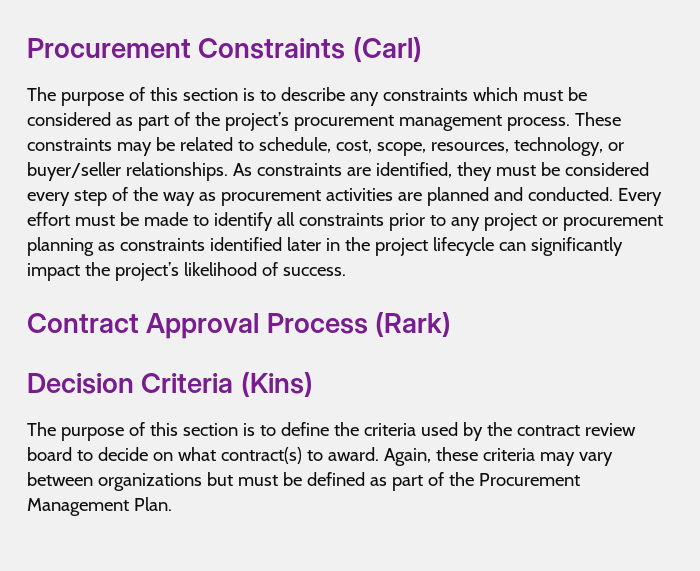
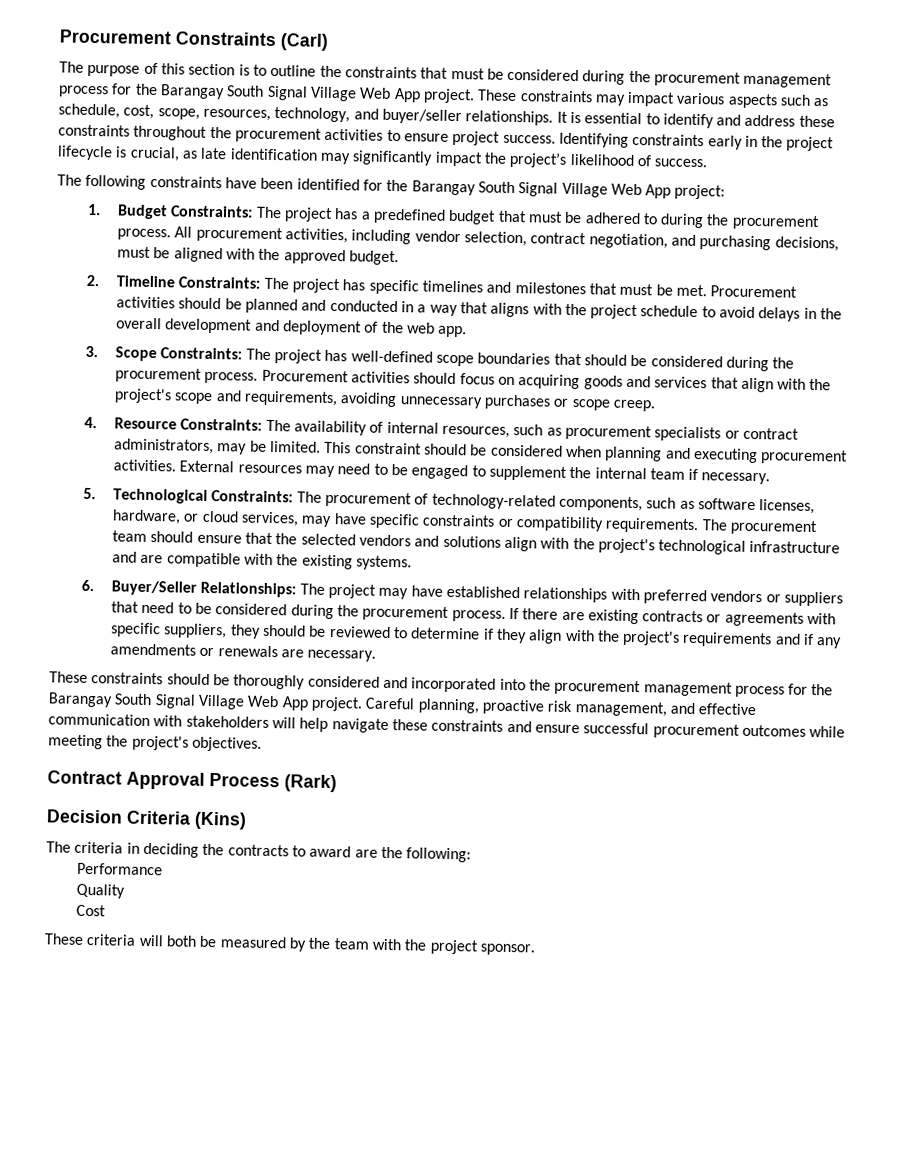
[280,87,587,106] [27,112,621,131] [27,137,254,156] describe any constraints which must be considered as part of the project’s procurement management process. These constraints may be related to -> [270,64,833,89] [58,83,830,109] outline the constraints that must be considered during the procurement management process for the Barangay South Signal Village Web App project. These constraints may impact various aspects such as
[607,142,624,151] or -> [353,108,379,120] and
[232,162,649,181] [27,187,662,206] [27,212,663,231] [27,237,526,256] As constraints are identified, they must be considered every step of the way as procurement activities are planned and conducted. Every effort must be made to identify all constraints prior to any project or procurement planning as constraints identified later in the project lifecycle can -> [556,111,835,129] [58,124,835,152] [57,145,351,165] It is essential to identify and address these constraints throughout the procurement activities to ensure project success. Identifying constraints early in the project lifecycle is crucial, as late identification may
(346, 271) none -> [57,174,726,200] [86,203,820,231] [116,226,839,252] [116,246,399,266] [85,274,798,298] [115,296,843,322] [115,317,468,338] [84,345,795,372] [114,367,832,393] [113,388,655,412] [83,416,799,442] [113,438,849,465] [112,459,771,485] [82,487,816,515] [111,509,818,536] [111,530,841,555] [111,551,412,571] [80,579,843,607] [110,601,837,627] [109,622,843,649] [109,643,377,662] [49,671,834,698] [48,692,757,717] [48,713,846,739] [48,734,262,752] // The following constraints have been identified for the Barangay South Signal Village Web App project: // 1. Budget Constraints: The project has a predefined budget that must be adhered to during the procurement process. All procurement activities, including vendor selection, contract negotiation, and purchasing decisions, must be aligned with the approved budget. // 2. Timeline Constraints: The project has specific timelines and milestones that must be met. Procurement activities should be planned and conducted in a way that aligns with the project schedule to avoid delays in the overall development and deployment of the web app. // 3. Scope Constraints: The project has well-defined scope boundaries that should be considered during the procurement process. Procurement activities should focus on acquiring goods and services that align with the project's scope and requirements, avoiding unnecessary purchases or scope creep. // 4. Resource Constraints: The availability of internal resources, such as procurement specialists or contract administrators, may be limited. This constraint should be considered when planning and executing procurement activities. External resources may need to be engaged to supplement the internal team if necessary. // 5. Technological Constraints: The procurement of technology-related components, such as software licenses, hardware, or cloud services, may have specific constraints or compatibility requirements. The procurement team should ensure that the selected vendors and solutions align with the project's technological infrastructure and are compatible with the existing systems. // 6. Buyer/Seller Relationships: The project may have established relationships with preferred vendors or suppliers that need to be considered during the procurement process. If there are existing contracts or agreements with specific suppliers, they should be reviewed to determine if they align with the project's requirements and if any amendments or renewals are necessary. // These constraints should be thoroughly considered and incorporated into the procurement management process for the Barangay South Signal Village Web App project. Careful planning, proactive risk management, and effective communication with stakeholders will help navigate these constraints and ensure successful procurement outcomes while meeting the project's objectives.
[60,422,636,441] [27,447,613,466] [27,472,580,491] [27,497,172,516] purpose of this section is to define the criteria used by the contract review board to decide on what contract(s) to award. Again, these criteria may vary between organizations but must be defined as part of the Procurement Management Plan. -> [74,841,472,863] [76,862,163,876] [75,883,125,899] [75,904,106,917] [44,933,535,956] criteria in deciding the contracts to award are the following: // Performance // Quality // Cost // These criteria will both be measured by the team with the project sponsor.

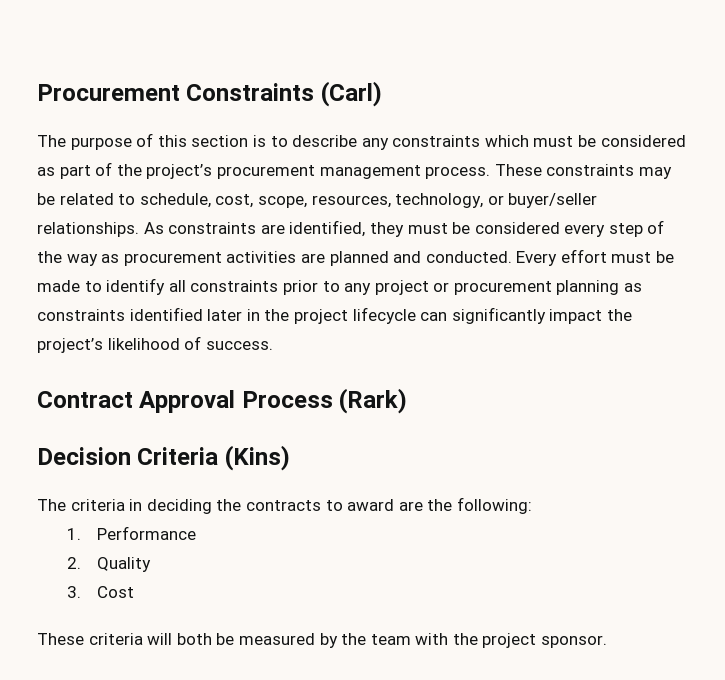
[270,64,833,89] [58,83,830,109] outline the constraints that must be considered during the procurement management process for the Barangay South Signal Village Web App project. These constraints may impact various aspects such as -> [292,135,686,150] [37,162,672,179] [37,193,136,205] describe any constraints which must be considered as part of the project’s procurement management process. These constraints may be related to
[353,108,379,120] and -> [487,195,504,205] or
[556,111,835,129] [58,124,835,152] [57,145,351,165] It is essential to identify and address these constraints throughout the procurement activities to ensure project success. Identifying constraints early in the project lifecycle is crucial, as late identification may -> [143,220,665,237] [37,249,675,266] [37,278,643,295] [37,307,448,324] As constraints are identified, they must be considered every step of the way as procurement activities are planned and conducted. Every effort must be made to identify all constraints prior to any project or procurement planning as constraints identified later in the project lifecycle can
[57,174,726,200] [86,203,820,231] [116,226,839,252] [116,246,399,266] [85,274,798,298] [115,296,843,322] [115,317,468,338] [84,345,795,372] [114,367,832,393] [113,388,655,412] [83,416,799,442] [113,438,849,465] [112,459,771,485] [82,487,816,515] [111,509,818,536] [111,530,841,555] [111,551,412,571] [80,579,843,607] [110,601,837,627] [109,622,843,649] [109,643,377,662] [49,671,834,698] [48,692,757,717] [48,713,846,739] [48,734,262,752] // The following constraints have been identified for the Barangay South Signal Village Web App project: // 1. Budget Constraints: The project has a predefined budget that must be adhered to during the procurement process. All procurement activities, including vendor selection, contract negotiation, and purchasing decisions, must be aligned with the approved budget. // 2. Timeline Constraints: The project has specific timelines and milestones that must be met. Procurement activities should be planned and conducted in a way that aligns with the project schedule to avoid delays in the overall development and deployment of the web app. // 3. Scope Constraints: The project has well-defined scope boundaries that should be considered during the procurement process. Procurement activities should focus on acquiring goods and services that align with the project's scope and requirements, avoiding unnecessary purchases or scope creep. // 4. Resource Constraints: The availability of internal resources, such as procurement specialists or contract administrators, may be limited. This constraint should be considered when planning and executing procurement activities. External resources may need to be engaged to supplement the internal team if necessary. // 5. Technological Constraints: The procurement of technology-related components, such as software licenses, hardware, or cloud services, may have specific constraints or compatibility requirements. The procurement team should ensure that the selected vendors and solutions align with the project's technological infrastructure and are compatible with the existing systems. // 6. Buyer/Seller Relationships: The project may have established relationships with preferred vendors or suppliers that need to be considered during the procurement process. If there are existing contracts or agreements with specific suppliers, they should be reviewed to determine if they align with the project's requirements and if any amendments or renewals are necessary. // These constraints should be thoroughly considered and incorporated into the procurement management process for the Barangay South Signal Village Web App project. Careful planning, proactive risk management, and effective communication with stakeholders will help navigate these constraints and ensure successful procurement outcomes while meeting the project's objectives. -> (273, 345) none
(472, 855) none -> [66,528,81,540] 1.
(163, 869) none -> [66,557,81,569] 2.
(125, 891) none -> [66,586,81,598] 3.

